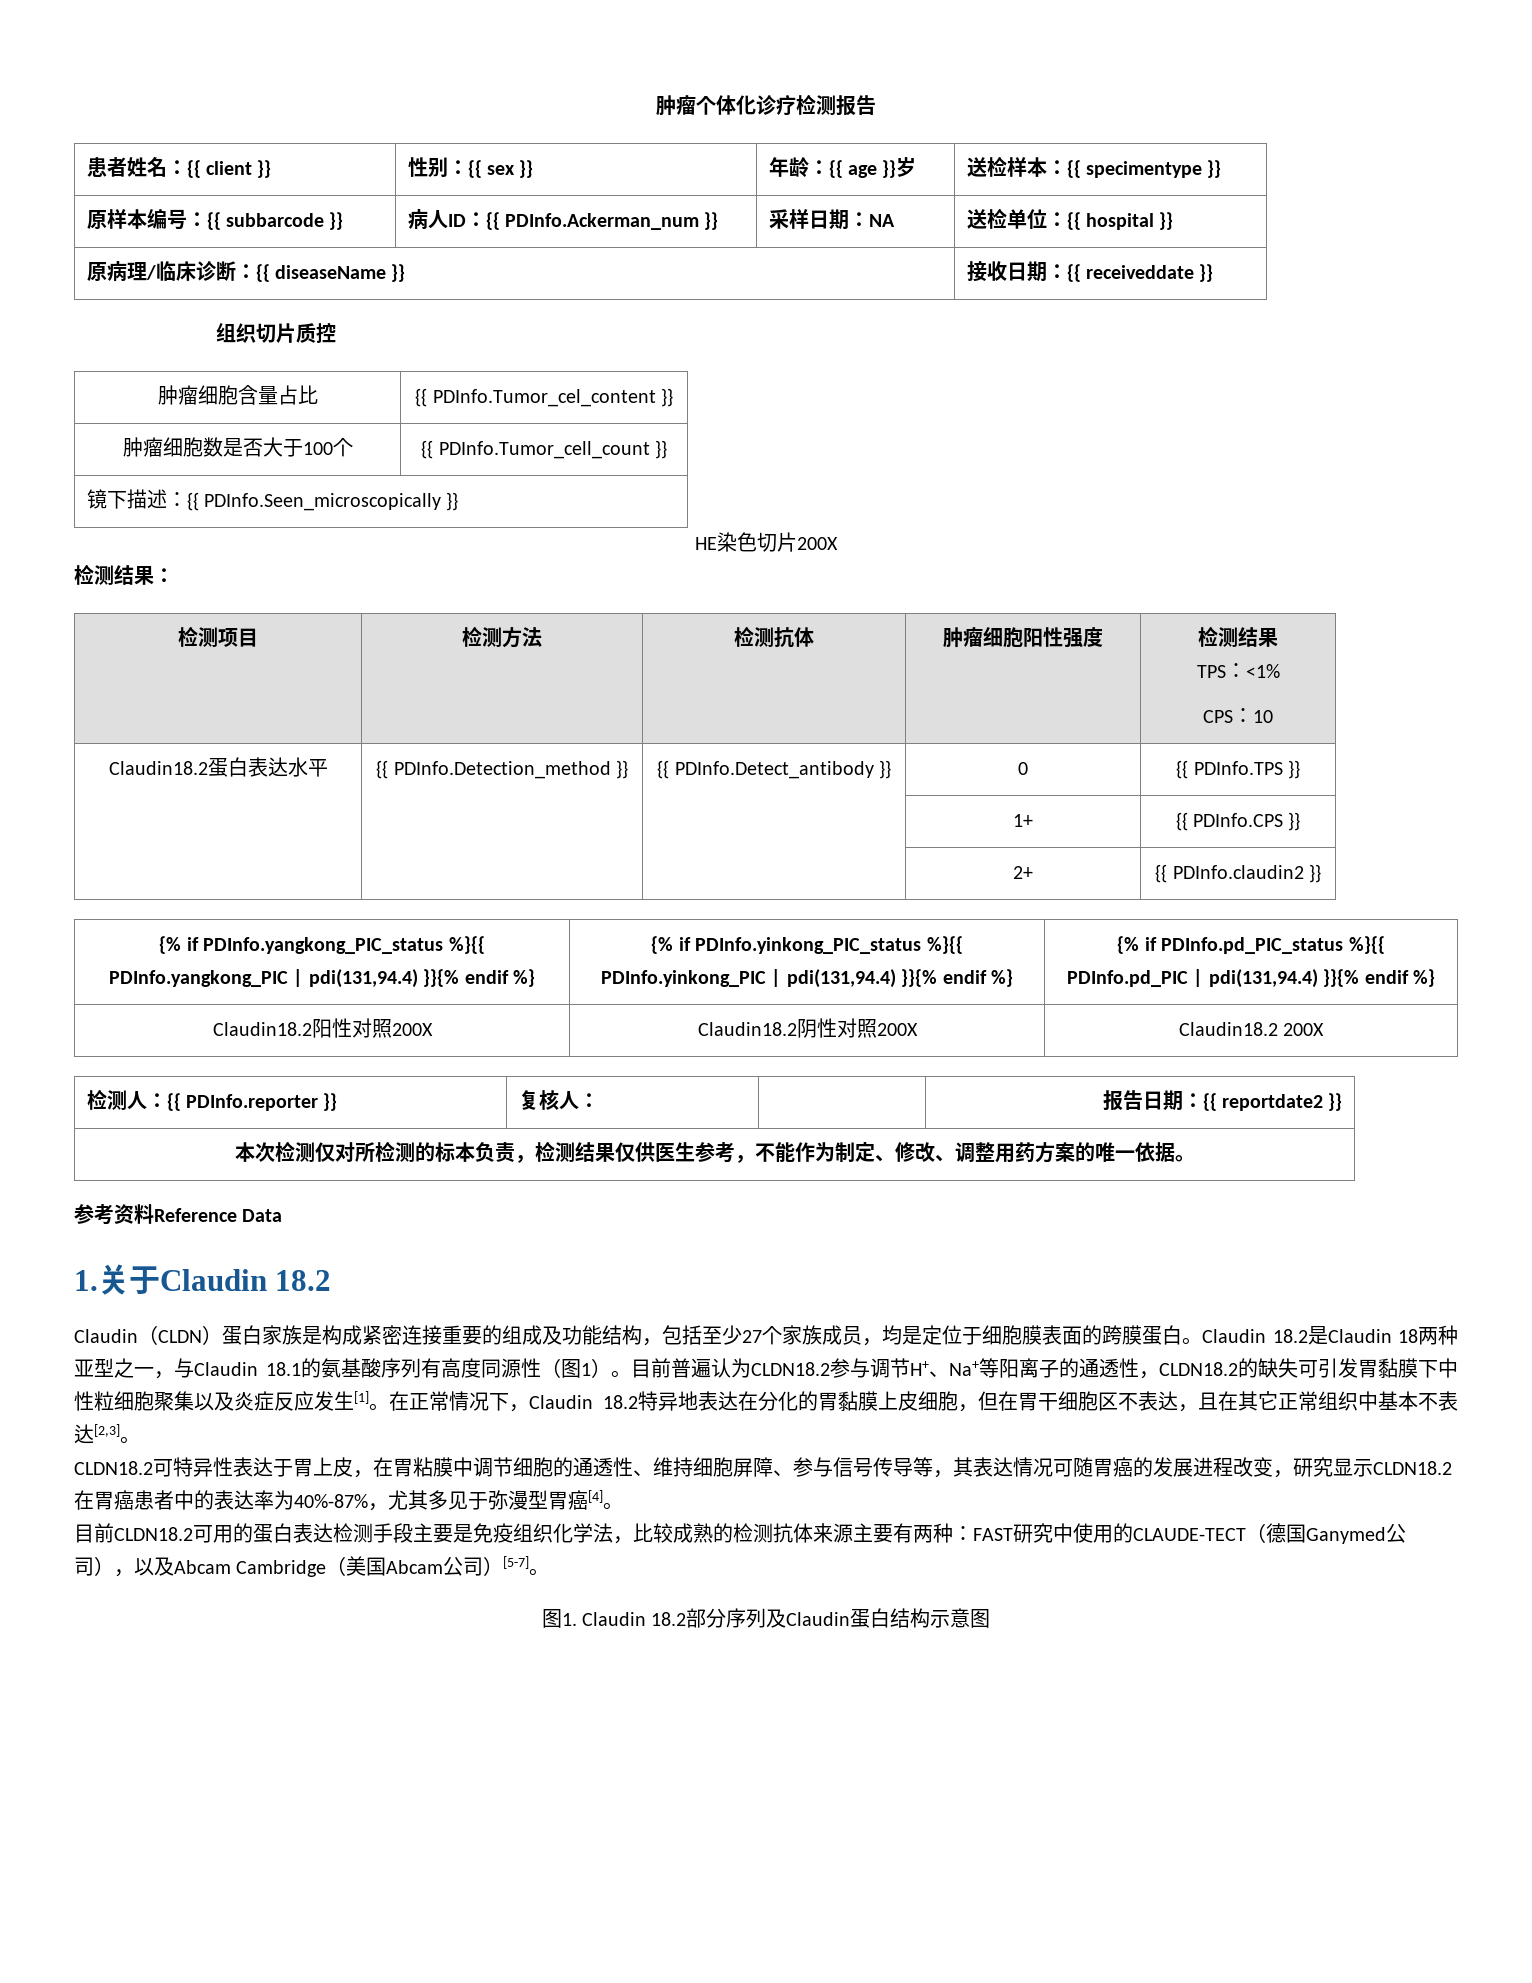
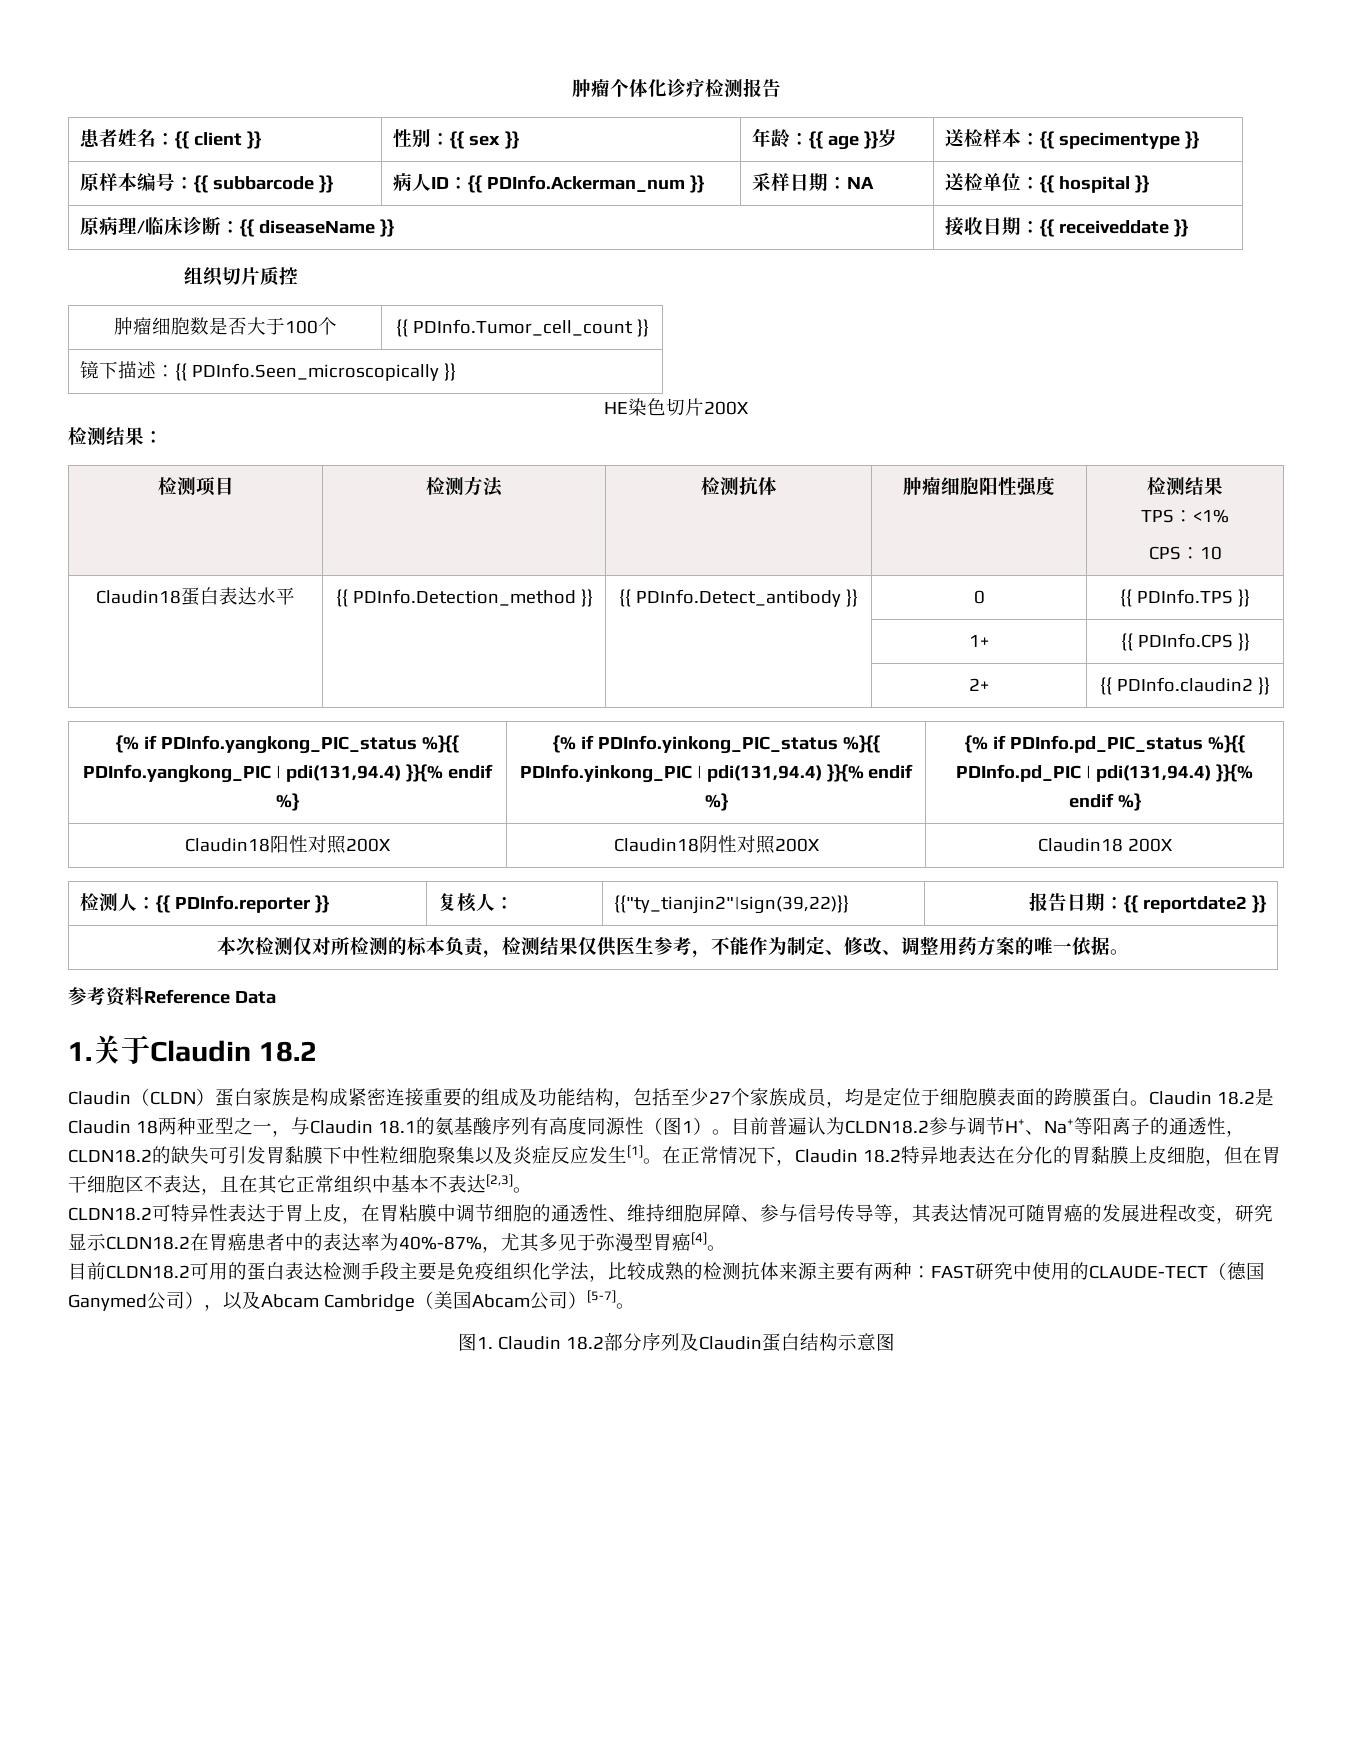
[157,385,318,405] [415,388,673,407] // 肿瘤细胞含量占比 | {{ PDInfo.Tumor_cel_content }} -> (299, 276) none
[108,761,208,775] Claudin18.2 -> [96,590,181,604] Claudin18
[212,1022,312,1036] Claudin18.2 -> [185,838,270,852] Claudin18
[697,1022,797,1036] Claudin18.2 -> [613,838,699,852] Claudin18
[1178,1022,1278,1036] Claudin18.2 -> [1037,838,1123,852] Claudin18
(599, 1100) none -> [614,895,850,914] {{"ty_tianjin2"|sign(39,22)}}

